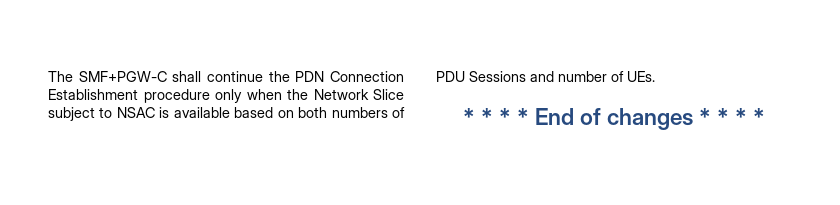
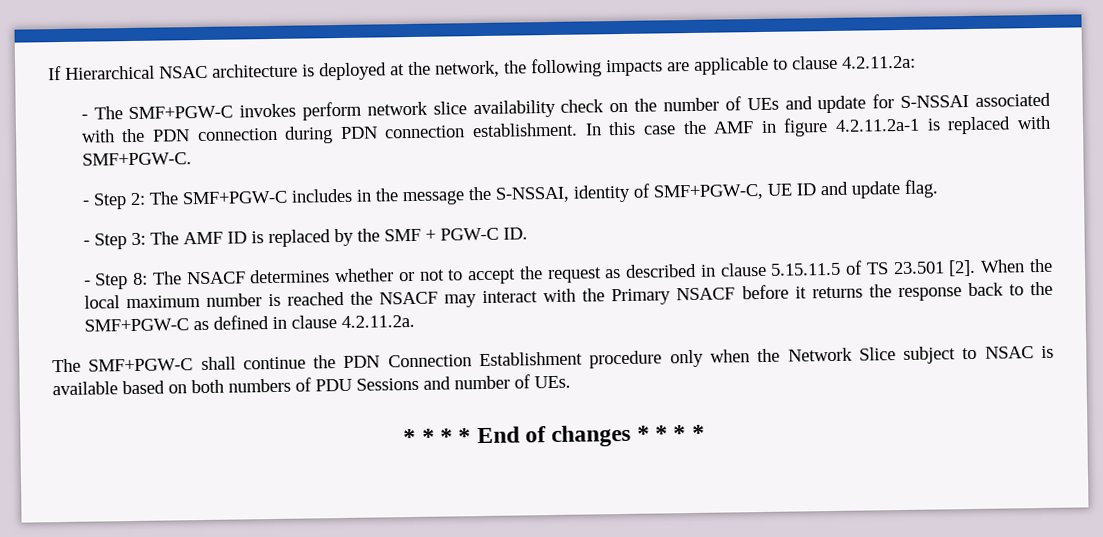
(48, 76) none -> [48,55,916,81] [80,92,1052,121] [80,115,1051,144] [81,152,192,166] [81,179,939,210] [82,227,528,250] [83,258,1054,290] [83,281,1053,309] [83,314,415,332] If Hierarchical NSAC architecture is deployed at the network, the following impacts are applicable to clause 4.2.11.2a: // - The SMF+PGW-C invokes perform network slice availability check on the number of UEs and update for S-NSSAI associated with the PDN connection during PDN connection establishment. In this case the AMF in figure 4.2.11.2a-1 is replaced with SMF+PGW-C. // - Step 2: The SMF+PGW-C includes in the message the S-NSSAI, identity of SMF+PGW-C, UE ID and update flag. // - Step 3: The AMF ID is replaced by the SMF + PGW-C ID. // - Step 8: The NSACF determines whether or not to accept the request as described in clause 5.15.11.5 of TS 23.501 [2]. When the local maximum number is reached the NSACF may interact with the Primary NSACF before it returns the response back to the SMF+PGW-C as defined in clause 4.2.11.2a. //

